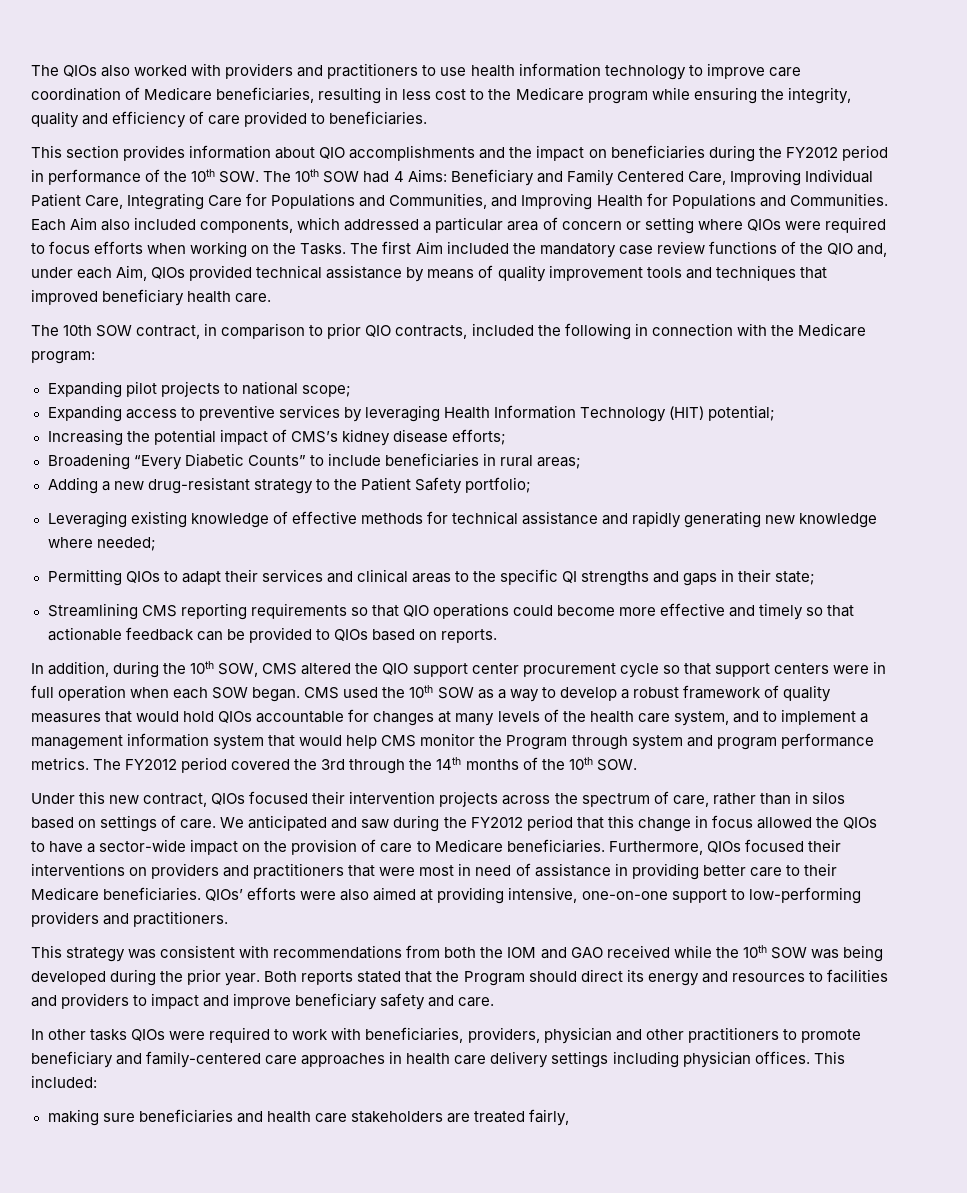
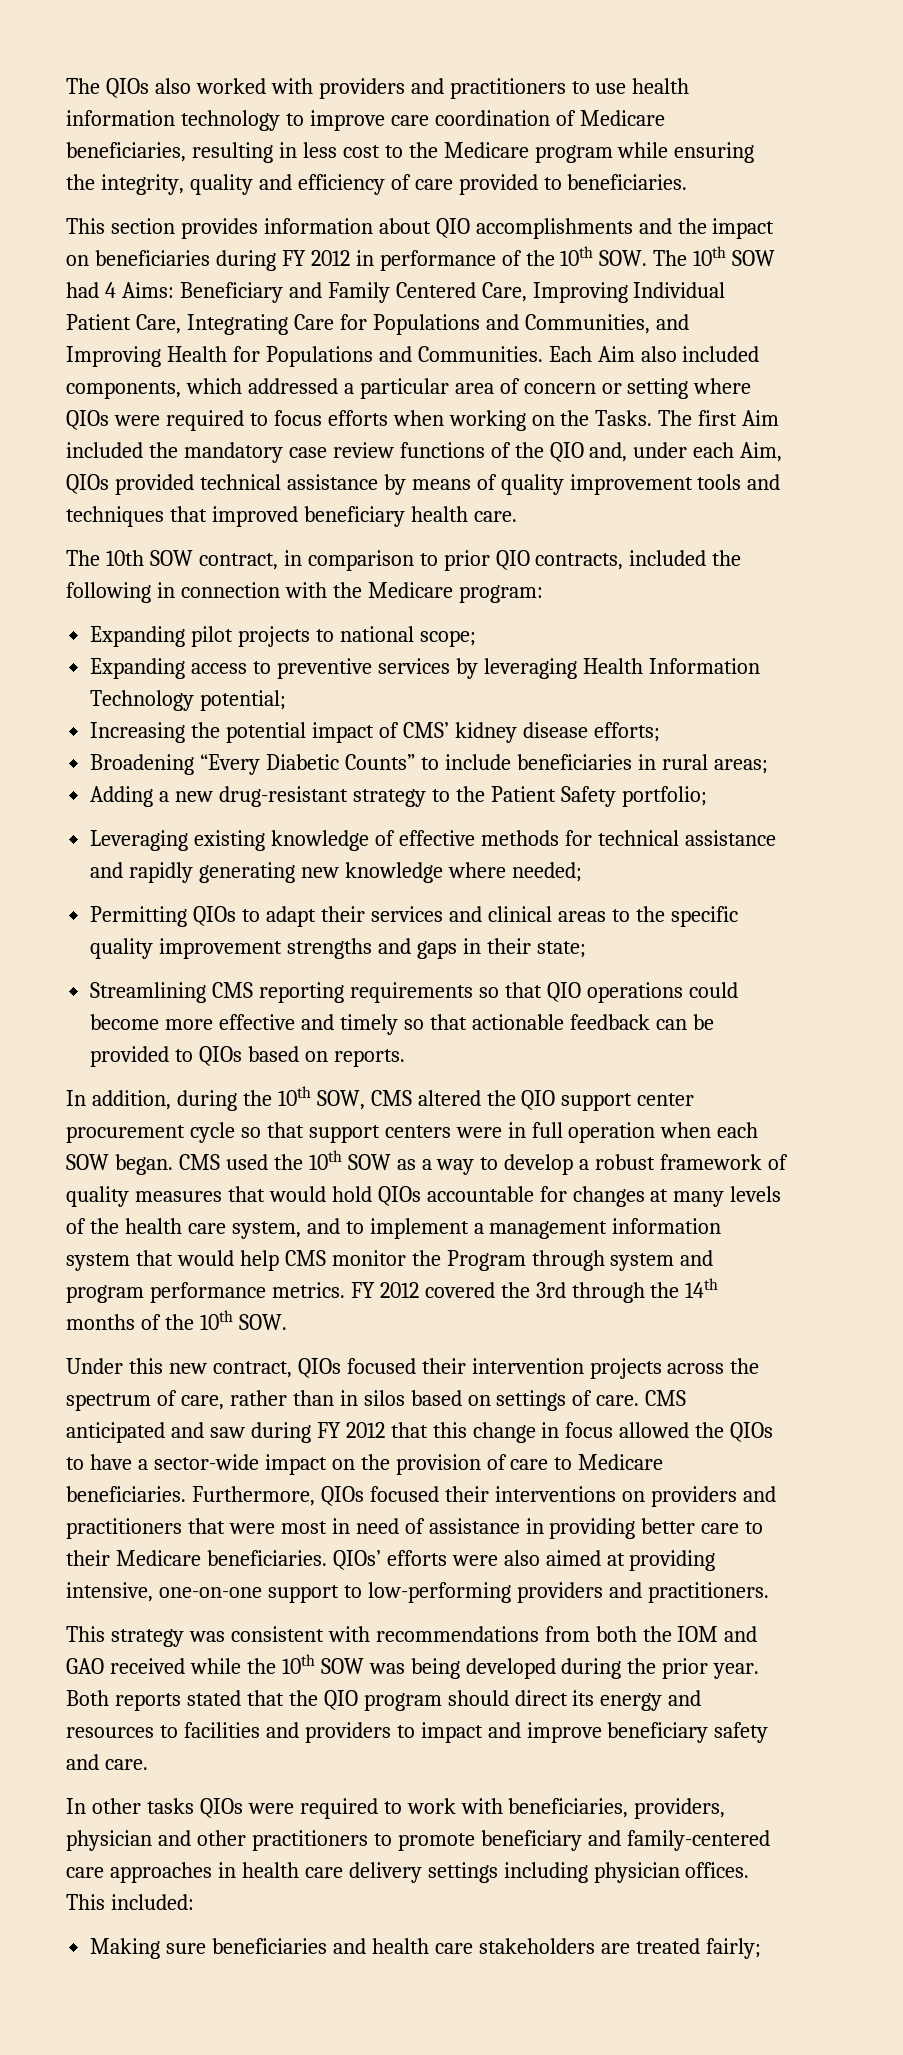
[758,145,888,161] the FY2012 period -> [281,250,350,266] FY 2012
[669,406,704,420] (HIT) -> (195, 700) none
[290,431,338,443] CMS’s -> [402,722,449,738] CMS’
[562,571,578,583] QI -> [90,938,283,959] quality improvement
[93,757,228,773] The FY2012 period -> [350,1282,419,1298] FY 2012
[220,817,245,828] We -> [645,1390,687,1406] CMS
[443,815,573,831] the FY2012 period -> [316,1422,385,1438] FY 2012
[463,971,525,986] Program -> [323,1690,442,1711] QIO program
[47,1109,99,1126] making -> [90,1938,161,1959] Making
[528,1109,569,1126] fairly, -> [705,1938,761,1959] fairly;

